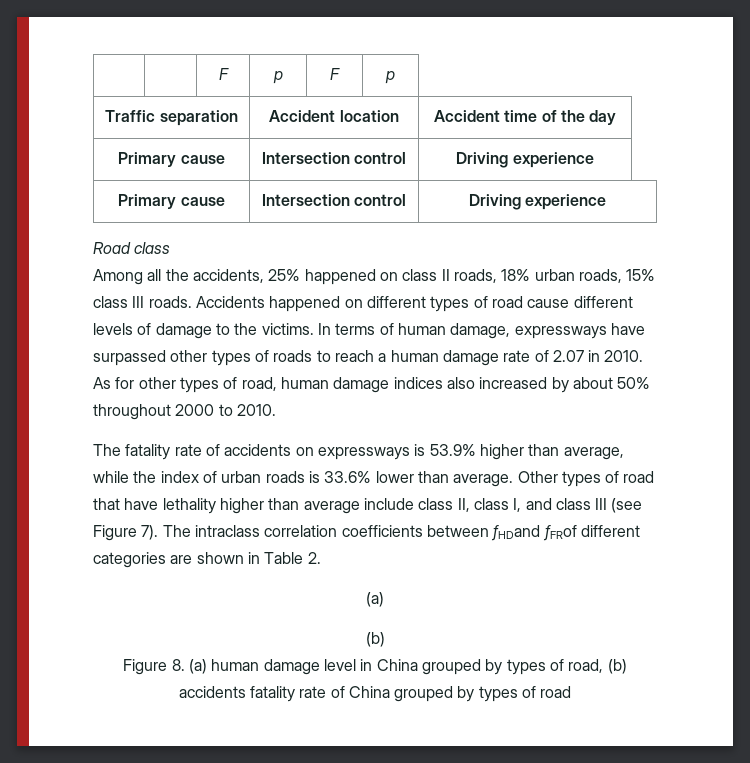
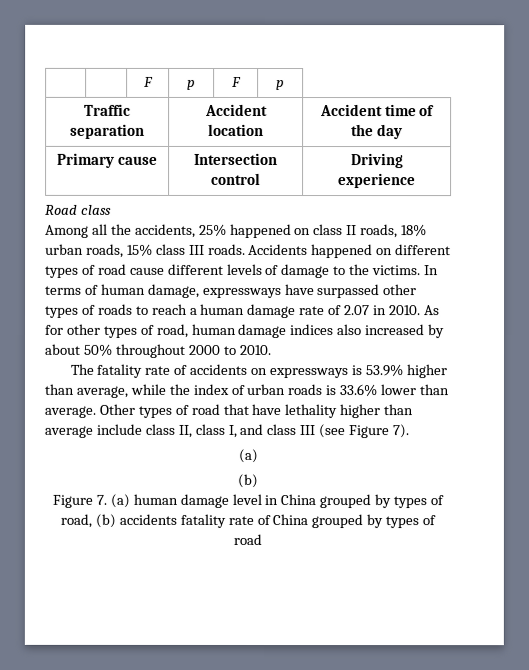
[118,194,225,209] [261,194,407,206] [468,194,607,210] // Primary cause | Intersection control | Driving experience -> (416, 181) none
[162,525,640,541] [93,552,321,568] The intraclass correlation coefficients between fHDand fFRof different categories are shown in Table 2. -> (410, 431) none
[171,659,185,671] 8. -> [95,494,107,505] 7.

